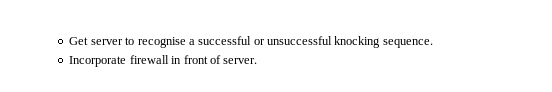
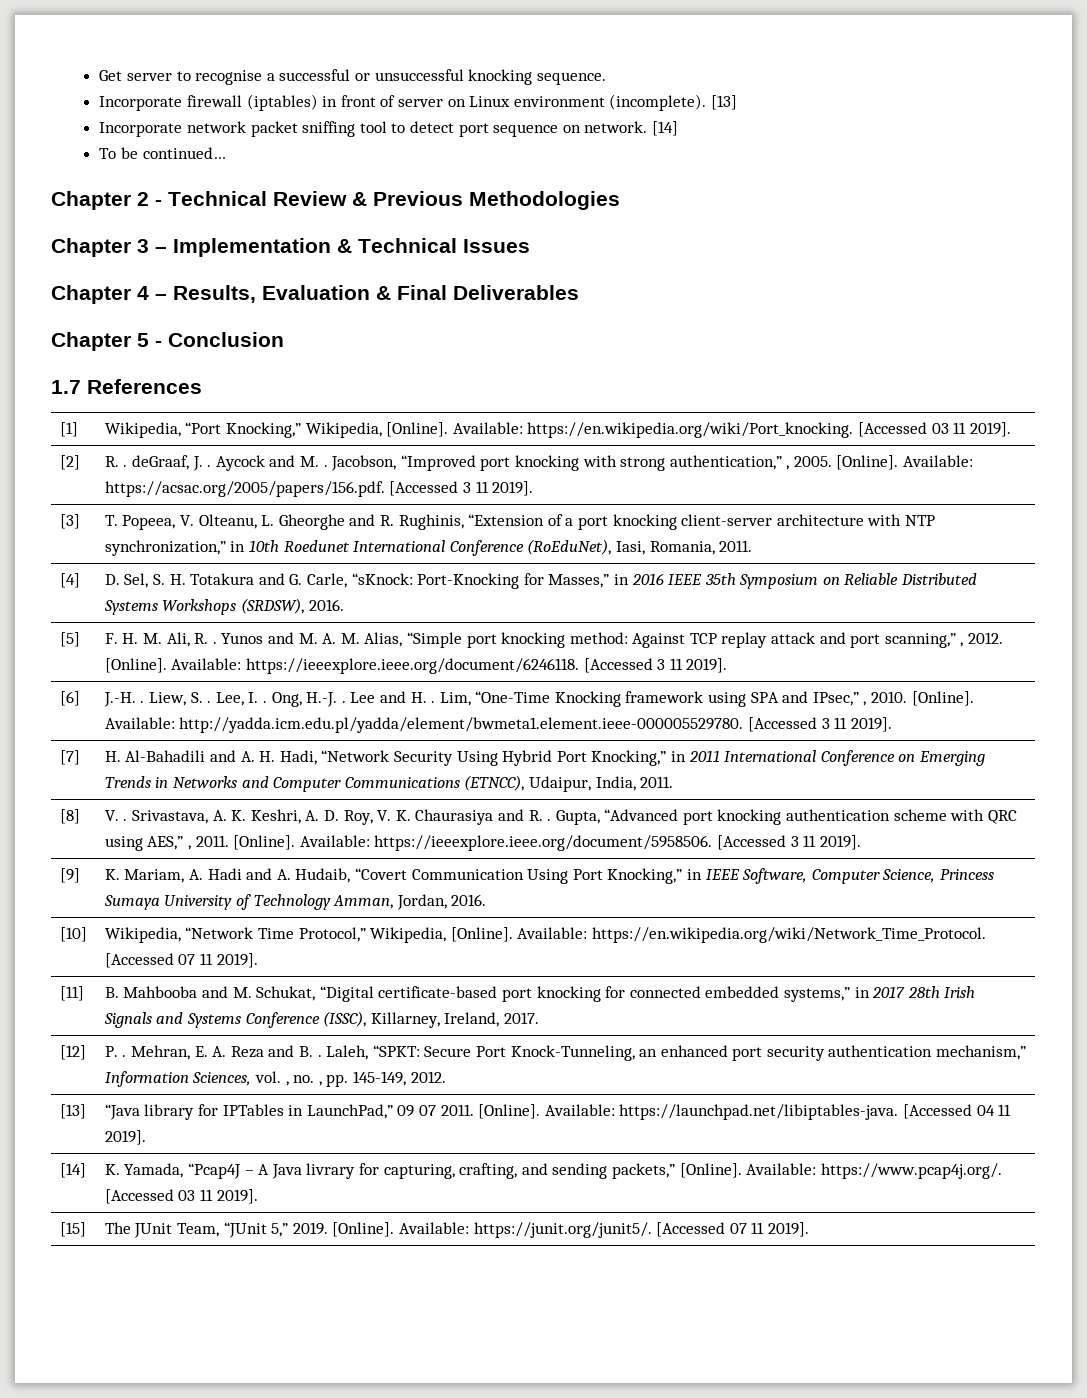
(169, 59) none -> [246,94,318,111] (iptables)
[223,58,258,64] server. -> [397,94,737,111] [99,121,678,137] [99,147,226,159] [51,191,620,210] [51,238,530,257] [51,285,579,304] [51,332,284,351] [51,379,202,394] [59,422,78,437] [104,422,1011,438] [59,455,80,470] [104,455,974,471] [104,481,534,497] [59,514,80,529] [104,514,935,530] [104,539,753,556] [59,573,80,588] [104,573,978,589] [103,598,344,615] [59,632,80,647] [104,632,1003,648] [104,658,728,674] [59,691,80,706] [103,691,974,707] [104,717,892,733] [59,750,80,765] [104,750,985,766] [104,775,674,792] [59,809,80,824] [104,809,1017,825] [104,835,861,851] [59,868,80,883] [104,868,994,884] [103,894,487,910] [59,927,87,942] [104,927,986,943] [104,953,258,968] [59,986,84,1001] [104,986,976,1002] [103,1011,539,1028] [59,1045,86,1060] [104,1045,1027,1061] [104,1071,446,1087] [59,1104,86,1119] [104,1104,1012,1120] [104,1130,146,1145] [59,1163,86,1178] [104,1163,1002,1179] [104,1189,258,1204] [59,1222,86,1237] [104,1222,809,1238] server on Linux environment (incomplete). [13] // Incorporate network packet sniffing tool to detect port sequence on network. [14] // To be continued… // Chapter 2 - Technical Review & Previous Methodologies // Chapter 3 – Implementation & Technical Issues // Chapter 4 – Results, Evaluation & Final Deliverables // Chapter 5 - Conclusion // 1.7 References // [1] | Wikipedia, “Port Knocking,” Wikipedia, [Online]. Available: https://en.wikipedia.org/wiki/Port_knocking. [Accessed 03 11 2019]. // [2] | R. . deGraaf, J. . Aycock and M. . Jacobson, “Improved port knocking with strong authentication,” , 2005. [Online]. Available: https://acsac.org/2005/papers/156.pdf. [Accessed 3 11 2019]. // [3] | T. Popeea, V. Olteanu, L. Gheorghe and R. Rughinis, “Extension of a port knocking client-server architecture with NTP synchronization,” in 10th Roedunet International Conference (RoEduNet), Iasi, Romania, 2011. // [4] | D. Sel, S. H. Totakura and G. Carle, “sKnock: Port-Knocking for Masses,” in 2016 IEEE 35th Symposium on Reliable Distributed Systems Workshops (SRDSW), 2016. // [5] | F. H. M. Ali, R. . Yunos and M. A. M. Alias, “Simple port knocking method: Against TCP replay attack and port scanning,” , 2012. [Online]. Available: https://ieeexplore.ieee.org/document/6246118. [Accessed 3 11 2019]. // [6] | J.-H. . Liew, S. . Lee, I. . Ong, H.-J. . Lee and H. . Lim, “One-Time Knocking framework using SPA and IPsec,” , 2010. [Online]. Available: http://yadda.icm.edu.pl/yadda/element/bwmeta1.element.ieee-000005529780. [Accessed 3 11 2019]. // [7] | H. Al-Bahadili and A. H. Hadi, “Network Security Using Hybrid Port Knocking,” in 2011 International Conference on Emerging Trends in Networks and Computer Communications (ETNCC), Udaipur, India, 2011. // [8] | V. . Srivastava, A. K. Keshri, A. D. Roy, V. K. Chaurasiya and R. . Gupta, “Advanced port knocking authentication scheme with QRC using AES,” , 2011. [Online]. Available: https://ieeexplore.ieee.org/document/5958506. [Accessed 3 11 2019]. // [9] | K. Mariam, A. Hadi and A. Hudaib, “Covert Communication Using Port Knocking,” in IEEE Software, Computer Science, Princess Sumaya University of Technology Amman, Jordan, 2016. // [10] | Wikipedia, “Network Time Protocol,” Wikipedia, [Online]. Available: https://en.wikipedia.org/wiki/Network_Time_Protocol. [Accessed 07 11 2019]. // [11] | B. Mahbooba and M. Schukat, “Digital certificate-based port knocking for connected embedded systems,” in 2017 28th Irish Signals and Systems Conference (ISSC), Killarney, Ireland, 2017. // [12] | P. . Mehran, E. A. Reza and B. . Laleh, “SPKT: Secure Port Knock-Tunneling, an enhanced port security authentication mechanism,” Information Sciences, vol. , no. , pp. 145-149, 2012. // [13] | “Java library for IPTables in LaunchPad,” 09 07 2011. [Online]. Available: https://launchpad.net/libiptables-java. [Accessed 04 11 2019]. // [14] | K. Yamada, “Pcap4J – A Java livrary for capturing, crafting, and sending packets,” [Online]. Available: https://www.pcap4j.org/. [Accessed 03 11 2019]. // [15] | The JUnit Team, “JUnit 5,” 2019. [Online]. Available: https://junit.org/junit5/. [Accessed 07 11 2019].

